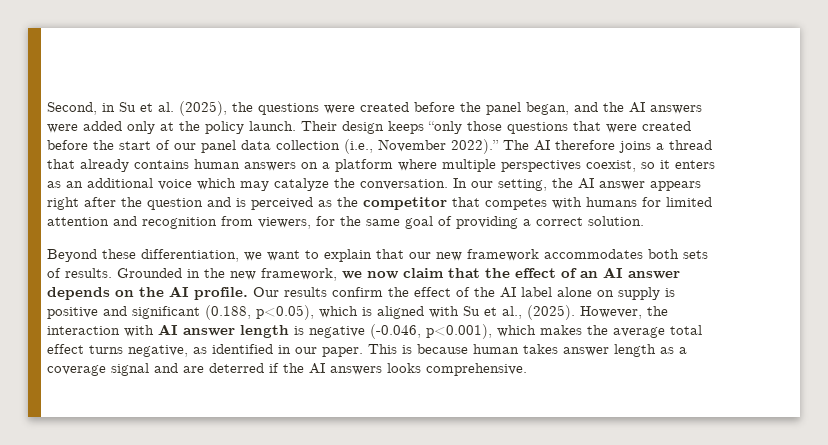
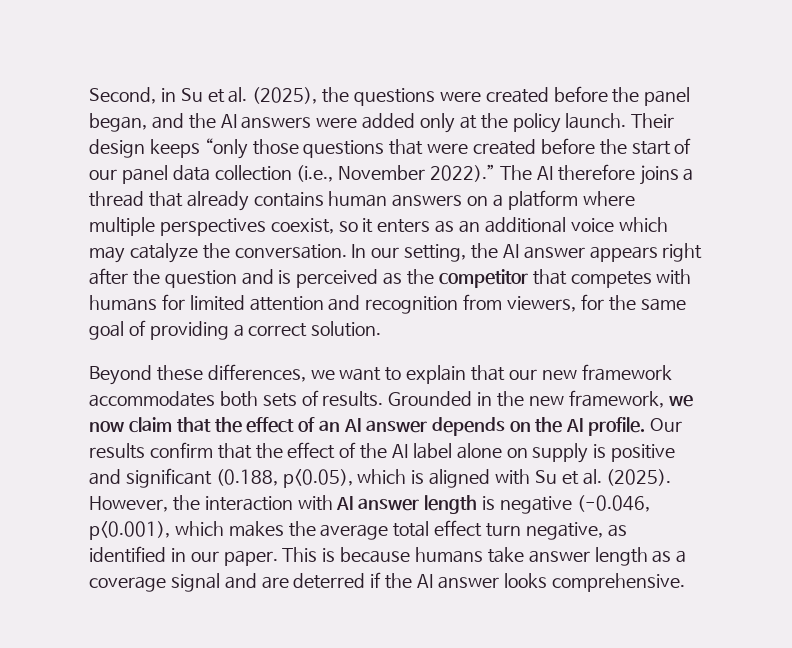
[141,249,239,262] differentiation, -> [207,364,306,382] differences,
(383, 292) none -> [217,443,252,459] that
[502,306,522,319] al., -> [582,469,602,485] al.
[89,345,123,354] turns -> [486,523,522,537] turn
[473,344,558,354] human takes -> [415,547,524,563] humans take
[330,366,382,375] answers -> [437,576,499,589] answer

